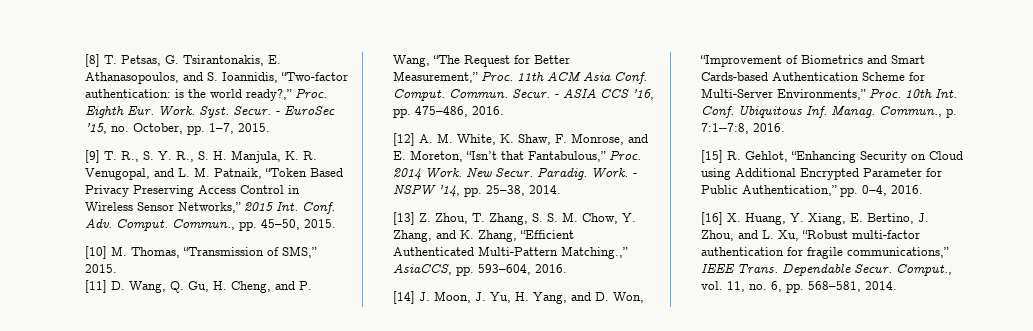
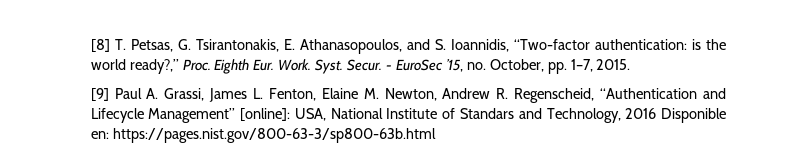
[103,150,317,163] [84,167,343,180] [84,185,300,197] [84,202,335,214] [84,219,336,231] [84,246,317,259] [84,264,117,273] [84,280,312,293] [392,55,570,67] [392,71,647,84] [392,89,654,101] [392,106,504,118] [392,133,648,146] [392,150,641,162] [392,167,637,180] [392,184,561,197] [392,212,636,225] [392,230,574,242] [392,246,628,259] [392,264,567,276] [392,291,644,304] [699,55,925,67] [700,72,925,81] [700,88,957,100] [700,105,957,118] [700,123,785,134] [700,150,963,163] [700,168,942,180] [700,185,923,197] [700,212,929,225] [700,230,920,241] [700,247,949,259] [700,263,952,276] [700,281,897,293] T. R., S. Y. R., S. H. Manjula, K. R. Venugopal, and L. M. Patnaik, “Token Based Privacy Preserving Access Control in Wireless Sensor Networks,” 2015 Int. Conf. Adv. Comput. Commun., pp. 45–50, 2015. // [10] M. Thomas, “Transmission of SMS,” 2015. // [11] D. Wang, Q. Gu, H. Cheng, and P. Wang, “The Request for Better Measurement,” Proc. 11th ACM Asia Conf. Comput. Commun. Secur. - ASIA CCS ’16, pp. 475–486, 2016. // [12] A. M. White, K. Shaw, F. Monrose, and E. Moreton, “Isn’t that Fantabulous,” Proc. 2014 Work. New Secur. Paradig. Work. - NSPW ’14, pp. 25–38, 2014. // [13] Z. Zhou, T. Zhang, S. S. M. Chow, Y. Zhang, and K. Zhang, “Efficient Authenticated Multi-Pattern Matching.,” AsiaCCS, pp. 593–604, 2016. // [14] J. Moon, J. Yu, H. Yang, and D. Won, “Improvement of Biometrics and Smart Cards-based Authentication Scheme for Multi-Server Environments,” Proc. 10th Int. Conf. Ubiquitous Inf. Manag. Commun., p. 7:1--7:8, 2016. // [15] R. Gehlot, “Enhancing Security on Cloud using Additional Encrypted Parameter for Public Authentication,” pp. 0–4, 2016. // [16] X. Huang, Y. Xiang, E. Bertino, J. Zhou, and L. Xu, “Robust multi-factor authentication for fragile communications,” IEEE Trans. Dependable Secur. Comput., vol. 11, no. 6, pp. 568–581, 2014. -> [114,88,726,103] [90,108,726,123] [90,128,436,143] Paul A. Grassi, James L. Fenton, Elaine M. Newton, Andrew R. Regenscheid, “Authentication and Lifecycle Management” [online]: USA, National Institute of Standars and Technology, 2016 Disponible en: https://pages.nist.gov/800-63-3/sp800-63b.html

